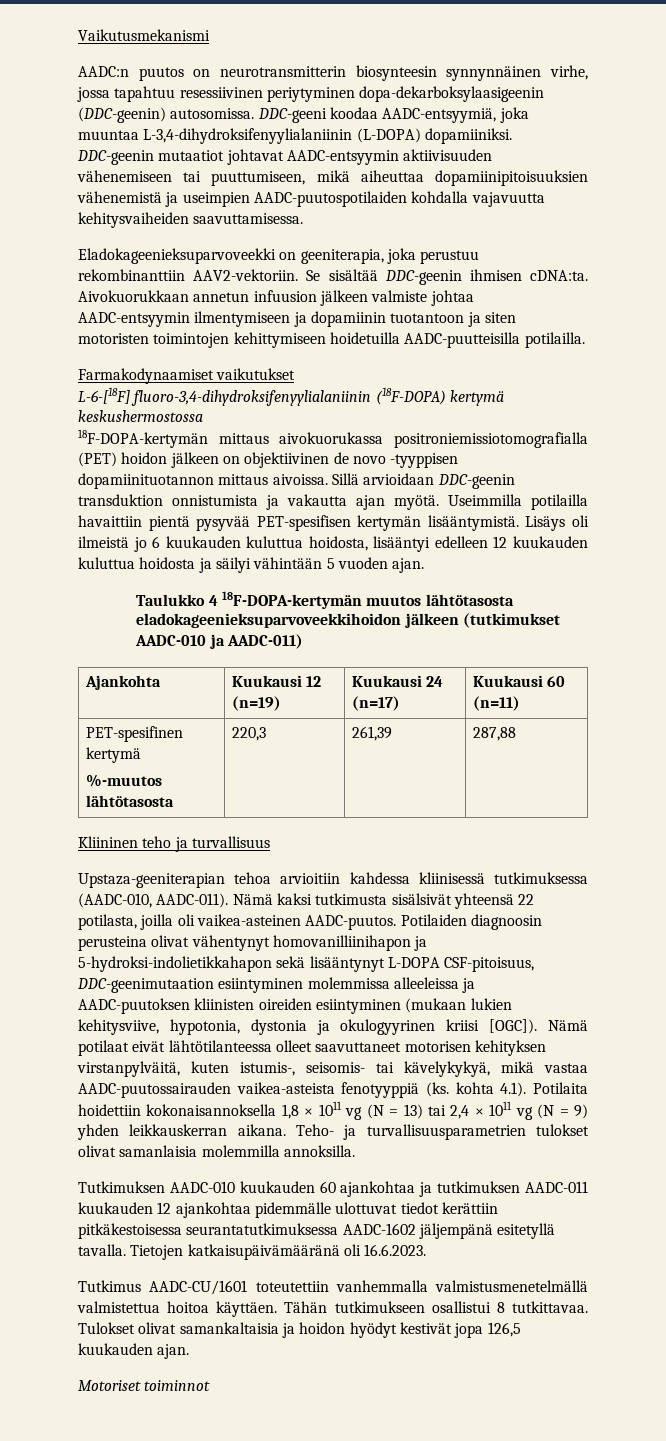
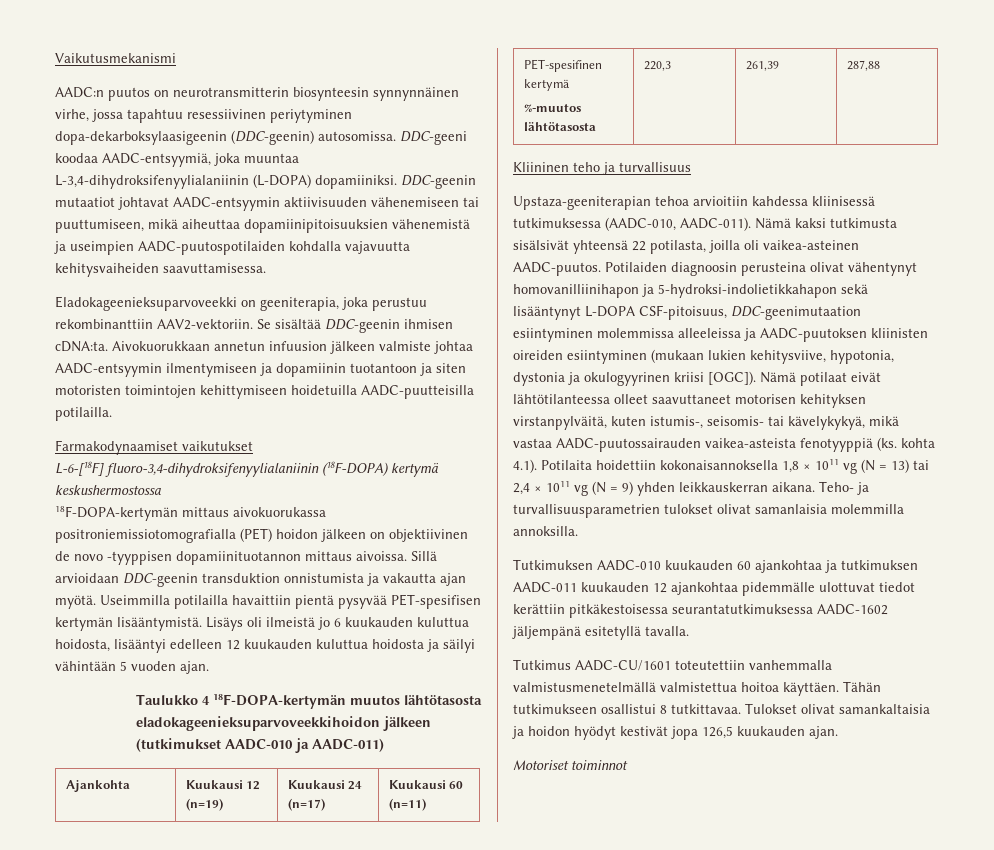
[130,1244,427,1260] Tietojen katkaisupäivämääränä oli 16.6.2023. -> (689, 631) none

